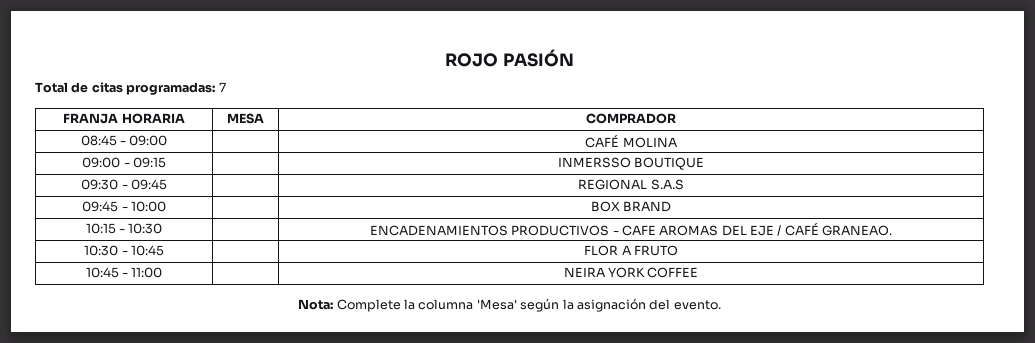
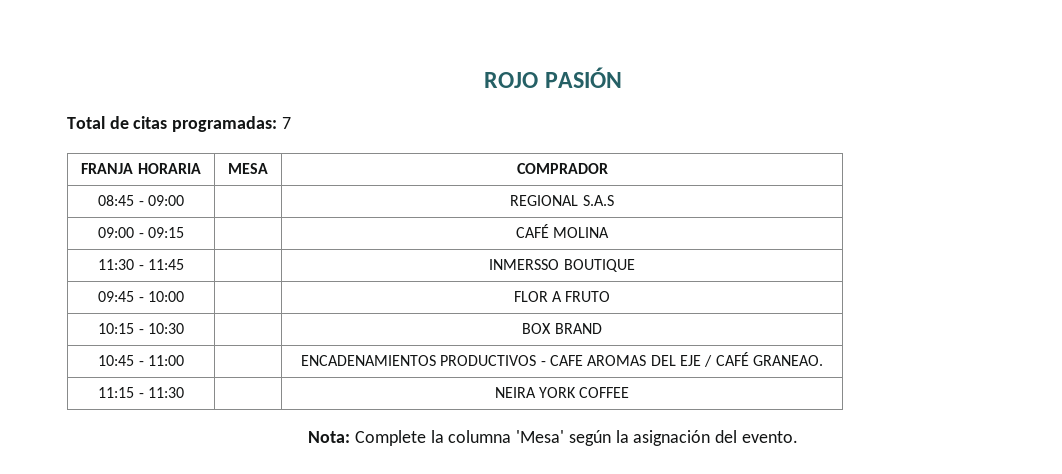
[585,135,678,148] CAFÉ MOLINA -> [510,195,614,206] REGIONAL S.A.S
[557,157,705,170] [81,179,167,190] [578,179,684,190] INMERSSO BOUTIQUE // 09:30 - 09:45 | | REGIONAL S.A.S -> [515,224,610,238] [98,259,184,270] [489,259,635,272] CAFÉ MOLINA // 11:30 - 11:45 | | INMERSSO BOUTIQUE
[590,201,672,212] BOX BRAND -> [513,291,611,302] FLOR A FRUTO
(163, 228) none -> [522,323,602,334] [98,355,184,366] | BOX BRAND // 10:45 - 11:00 |
[84,245,164,256] [584,245,678,256] [85,267,163,278] 10:30 - 10:45 | | FLOR A FRUTO // 10:45 - 11:00 -> [98,387,184,398] 11:15 - 11:30

